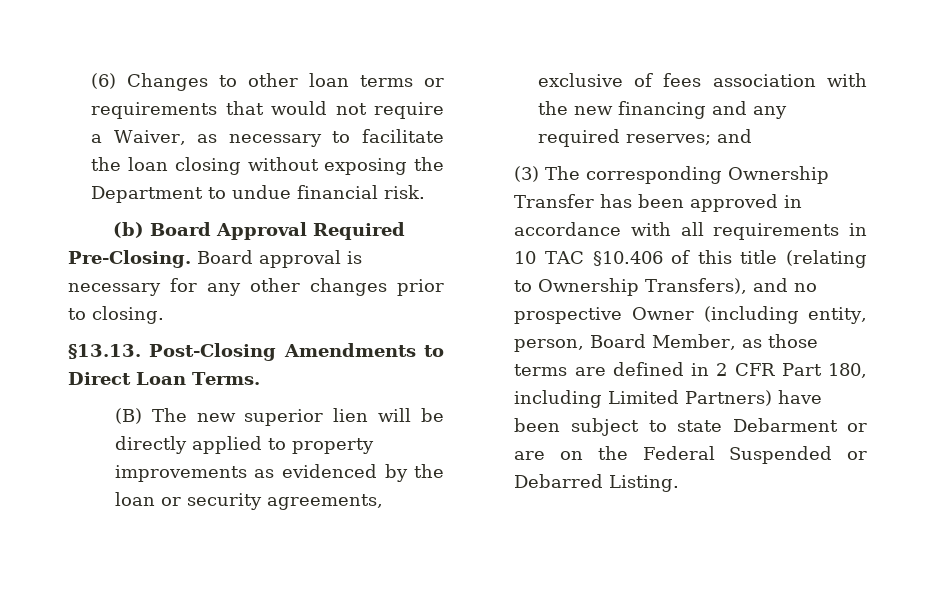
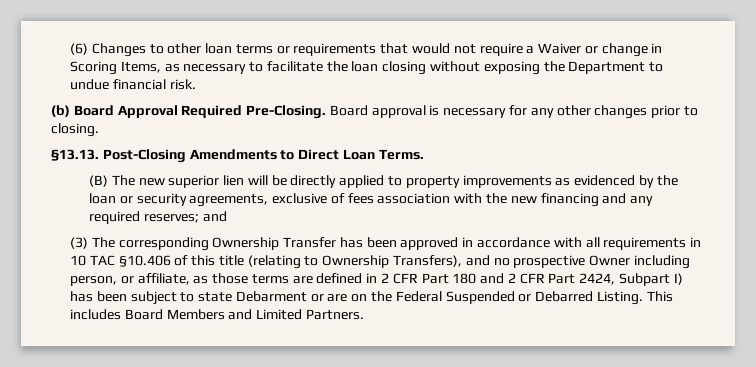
[113,130,186,145] Waiver, -> [538,43,663,57] [69,61,161,75] Waiver or change in Scoring Items,
[703,306,868,324] [514,334,737,352] (including entity, person, Board Member, -> [633,255,690,269] [69,273,190,286] including person, or affiliate,
[828,363,867,378] [514,390,823,408] 180, including Limited Partners) have -> [452,273,683,286] [69,291,93,302] 180 and 2 CFR Part 2424, Subpart I) has
(680, 483) none -> [646,291,673,302] [69,309,364,320] This includes Board Members and Limited Partners.

